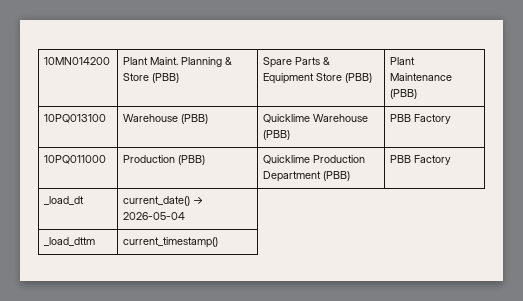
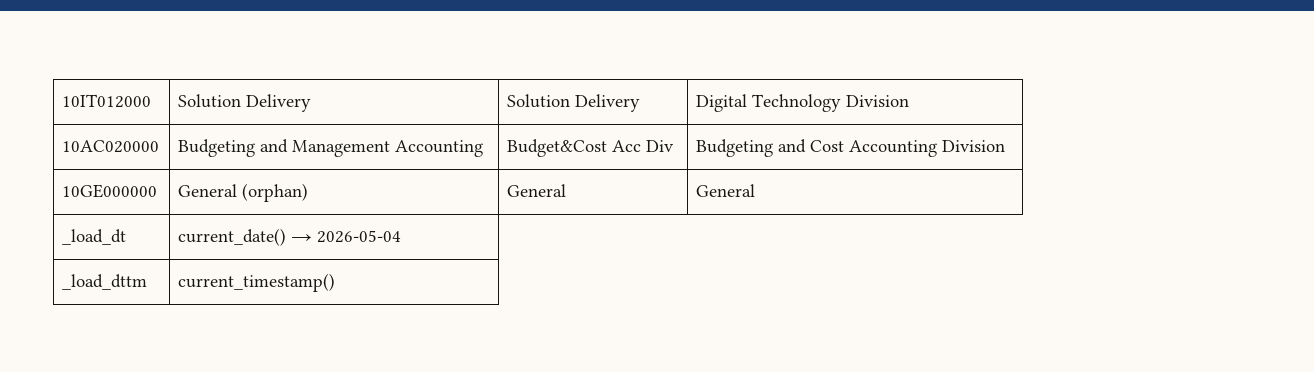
[44,57,111,65] [123,57,233,67] [123,73,180,83] [263,57,331,68] [263,73,373,84] [390,57,416,65] [390,73,453,81] [390,89,418,99] [44,114,107,123] [123,114,209,124] [263,114,369,123] [263,130,291,140] [390,114,452,124] [44,155,107,164] [123,155,206,165] [263,155,366,164] [263,171,351,182] [390,155,452,165] 10MN014200 | Plant Maint. Planning & Store (PBB) | Spare Parts & Equipment Store (PBB) | Plant Maintenance (PBB) // 10PQ013100 | Warehouse (PBB) | Quicklime Warehouse (PBB) | PBB Factory // 10PQ011000 | Production (PBB) | Quicklime Production Department (PBB) | PBB Factory -> [62,94,152,108] [178,94,312,112] [507,94,641,112] [696,94,910,112] [62,140,160,153] [178,139,484,157] [507,139,675,157] [696,139,1006,157] [62,184,158,198] [178,183,309,202] [507,184,567,197] [696,184,756,197] 10IT012000 | Solution Delivery | Solution Delivery | Digital Technology Division // 10AC020000 | Budgeting and Management Accounting | Budget&Cost Acc Div | Budgeting and Cost Accounting Division // 10GE000000 | General (orphan) | General | General

